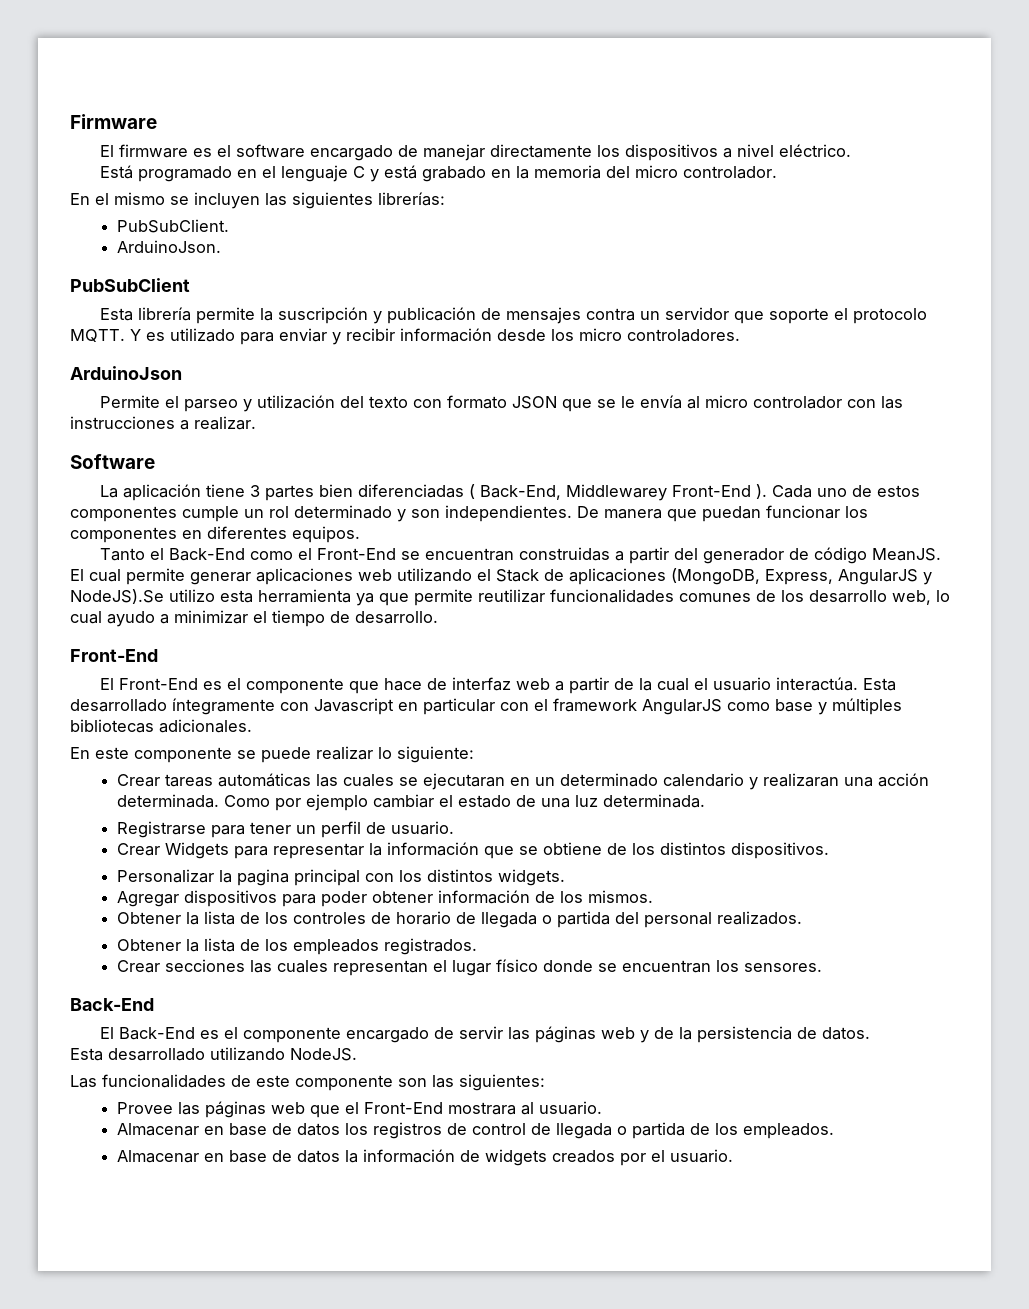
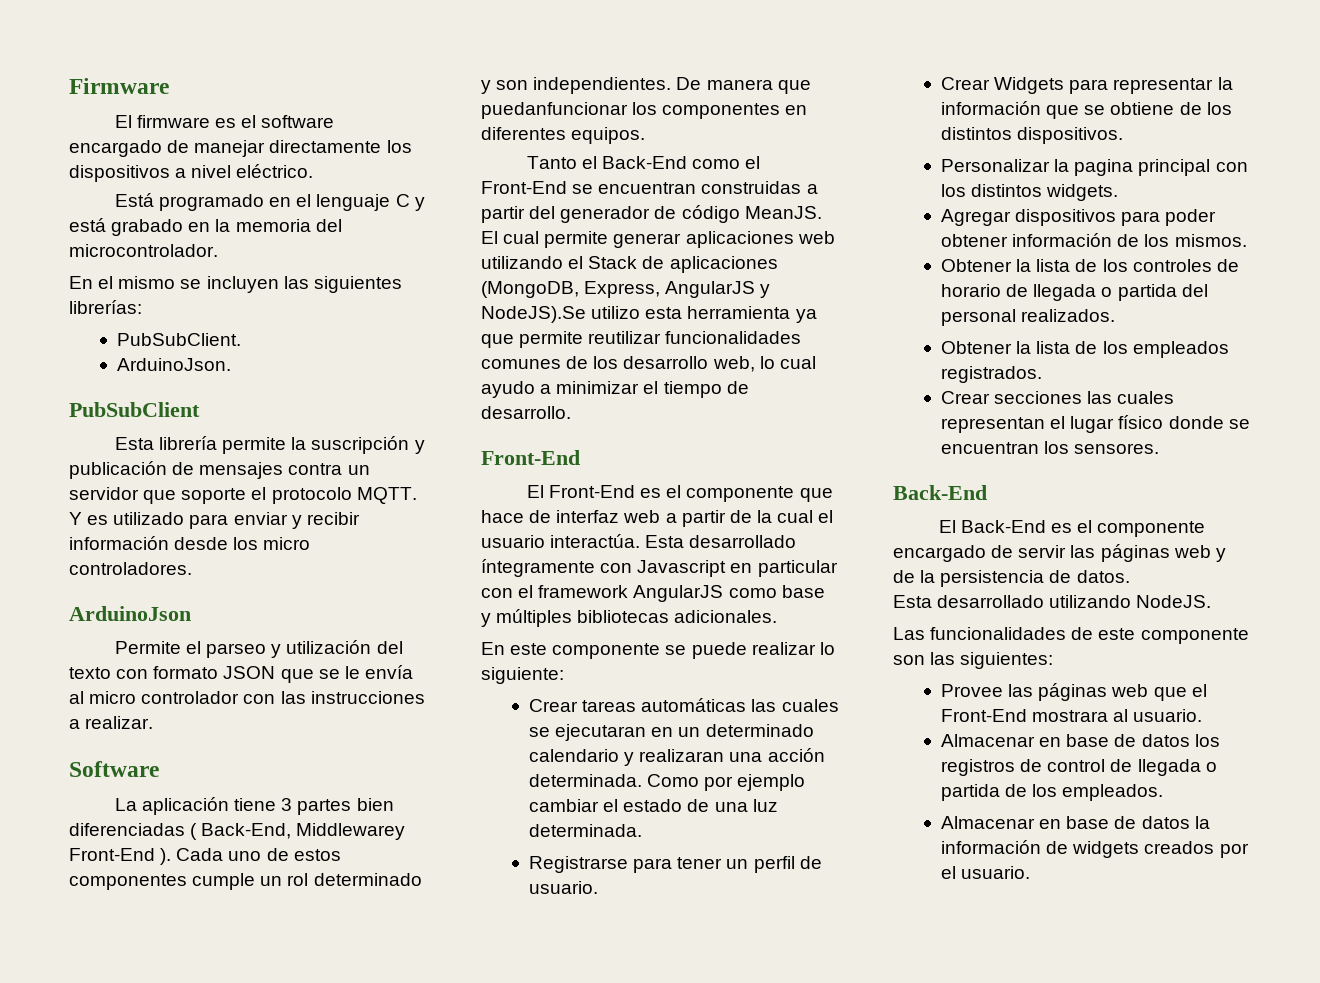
[634,165,777,179] micro controlador. -> [69,244,218,257] microcontrolador.
[702,505,840,522] puedan funcionar -> [481,102,628,119] puedanfuncionar

